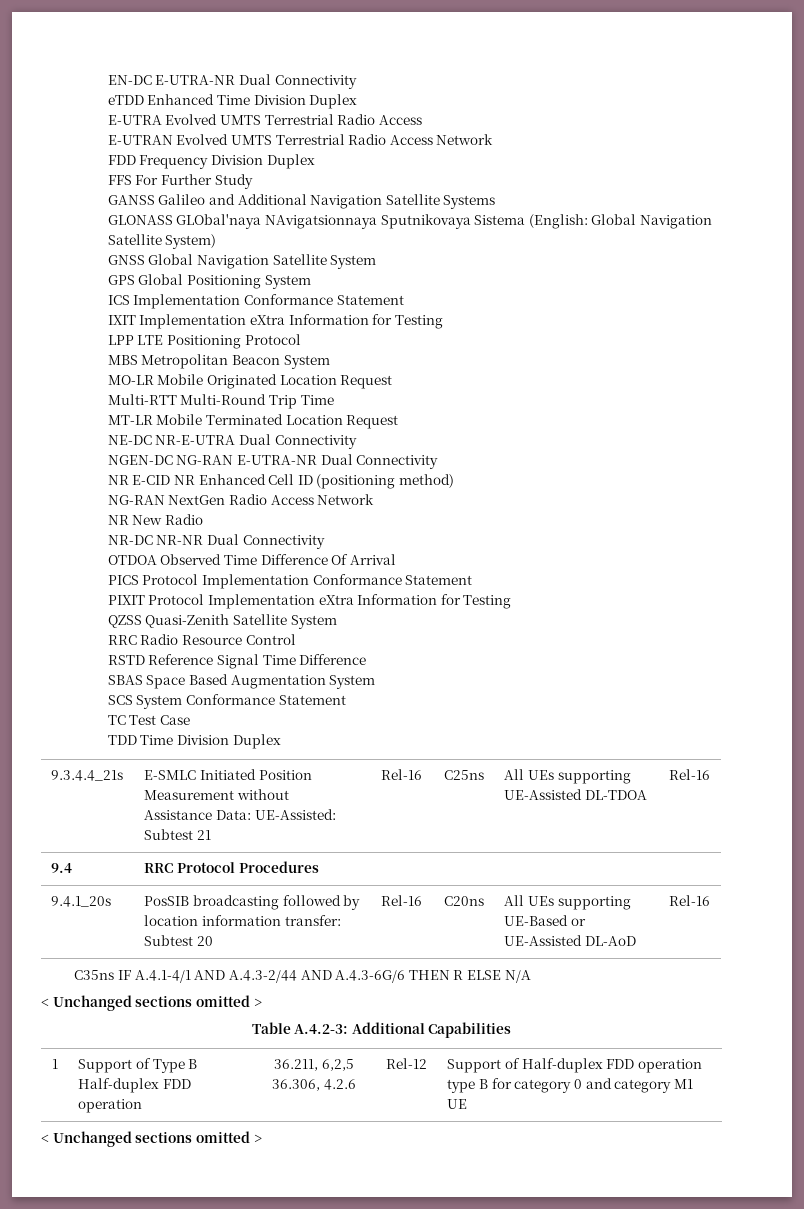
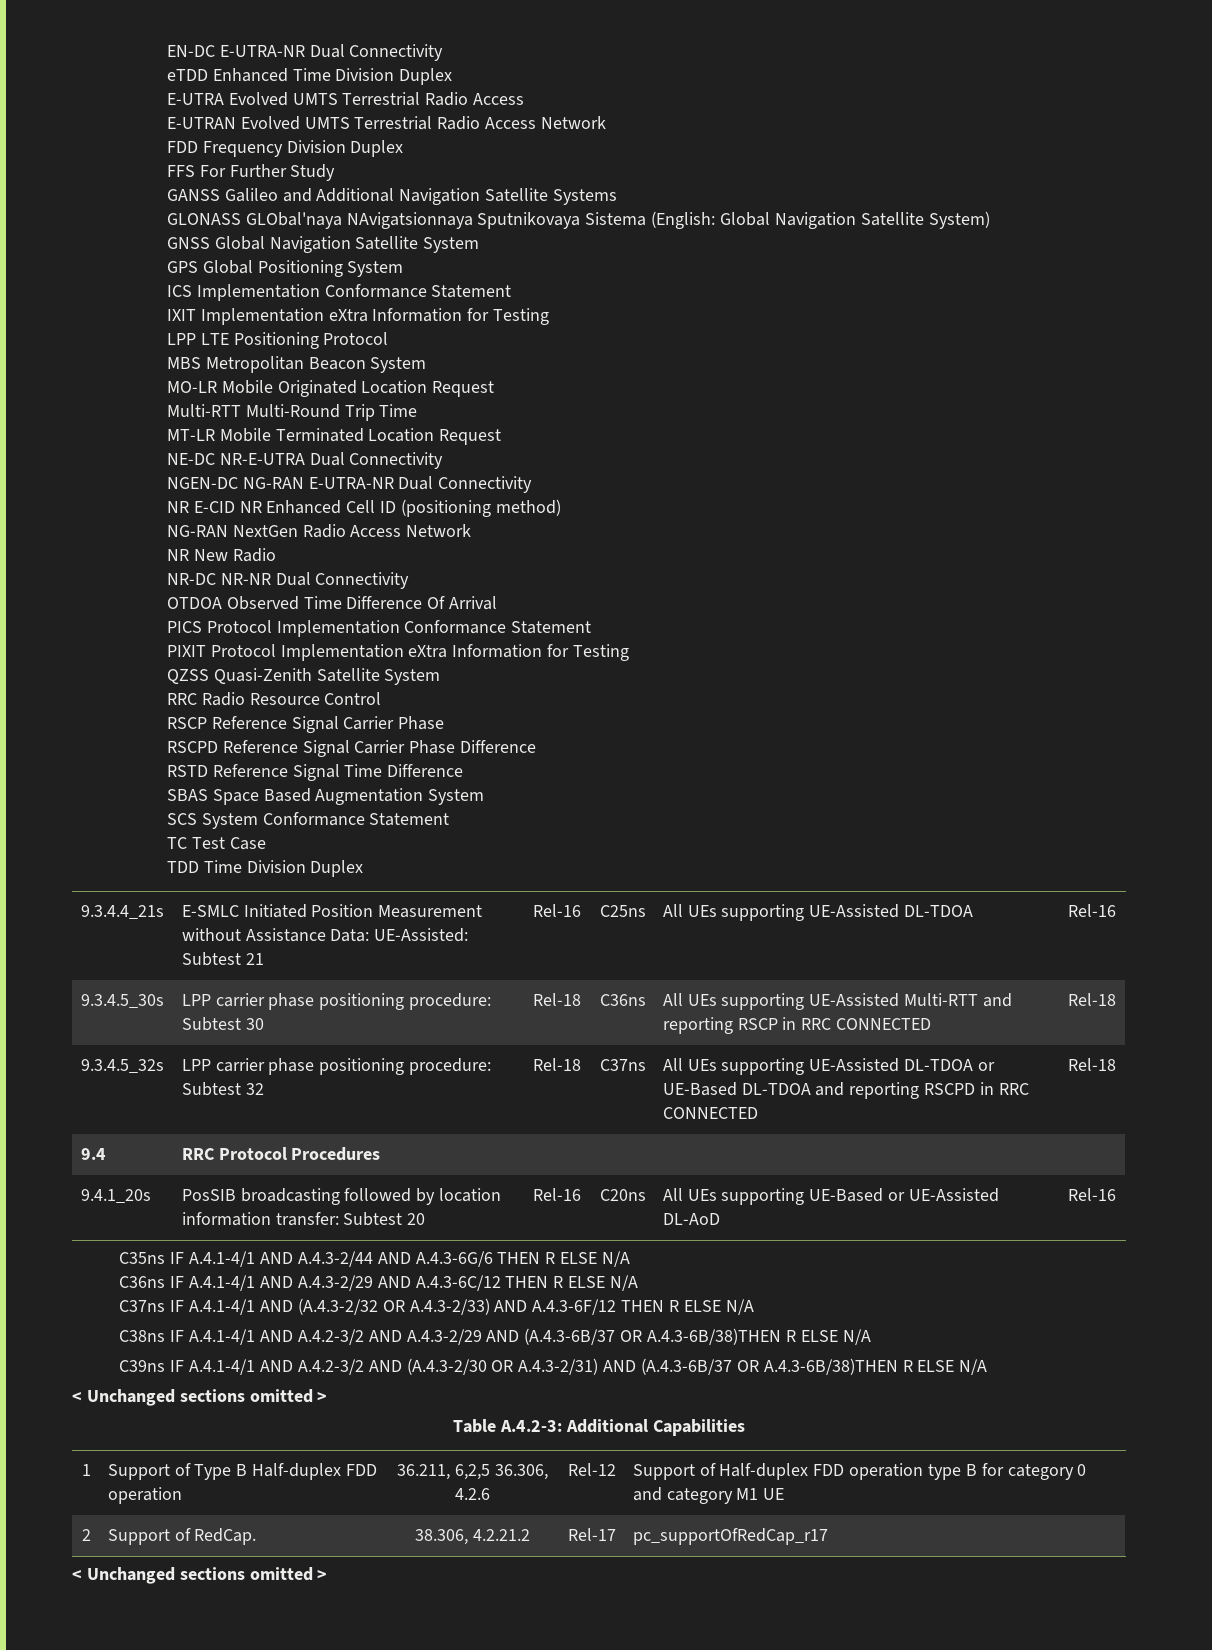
(296, 639) none -> [166,716,445,733] [166,740,537,757] // RSCP Reference Signal Carrier Phase // RSCPD Reference Signal Carrier Phase Difference
(710, 774) none -> [80,994,164,1008] [181,993,492,1010] [181,1017,264,1031] [533,993,581,1006] [599,994,646,1006] [662,993,1012,1010] [662,1017,932,1034] [1068,993,1116,1006] [80,1059,164,1073] [181,1058,492,1075] [181,1082,264,1096] [533,1058,581,1071] [599,1059,646,1071] [662,1058,995,1075] [662,1082,1029,1099] [662,1107,758,1119] [1068,1058,1116,1071] // 9.3.4.5_30s | LPP carrier phase positioning procedure: Subtest 30 | Rel-18 | C36ns | All UEs supporting UE-Assisted Multi-RTT and reporting RSCP in RRC CONNECTED | Rel-18 // 9.3.4.5_32s | LPP carrier phase positioning procedure: Subtest 32 | Rel-18 | C37ns | All UEs supporting UE-Assisted DL-TDOA or UE-Based DL-TDOA and reporting RSCPD in RRC CONNECTED | Rel-18
(531, 976) none -> [119,1275,638,1291] [119,1298,754,1315] [119,1328,871,1345] [119,1358,988,1375] // C36ns IF A.4.1-4/1 AND A.4.3-2/29 AND A.4.3-6C/12 THEN R ELSE N/A // C37ns IF A.4.1-4/1 AND (A.4.3-2/32 OR A.4.3-2/33) AND A.4.3-6F/12 THEN R ELSE N/A // C38ns IF A.4.1-4/1 AND A.4.2-3/2 AND A.4.3-2/29 AND (A.4.3-6B/37 OR A.4.3-6B/38)THEN R ELSE N/A // C39ns IF A.4.1-4/1 AND A.4.2-3/2 AND (A.4.3-2/30 OR A.4.3-2/31) AND (A.4.3-6B/37 OR A.4.3-6B/38)THEN R ELSE N/A
(468, 1104) none -> [81,1529,91,1541] [107,1528,257,1545] [415,1529,530,1545] [567,1528,616,1541] [632,1528,828,1545] // 2 | Support of RedCap. | 38.306, 4.2.21.2 | Rel-17 | pc_supportOfRedCap_r17

